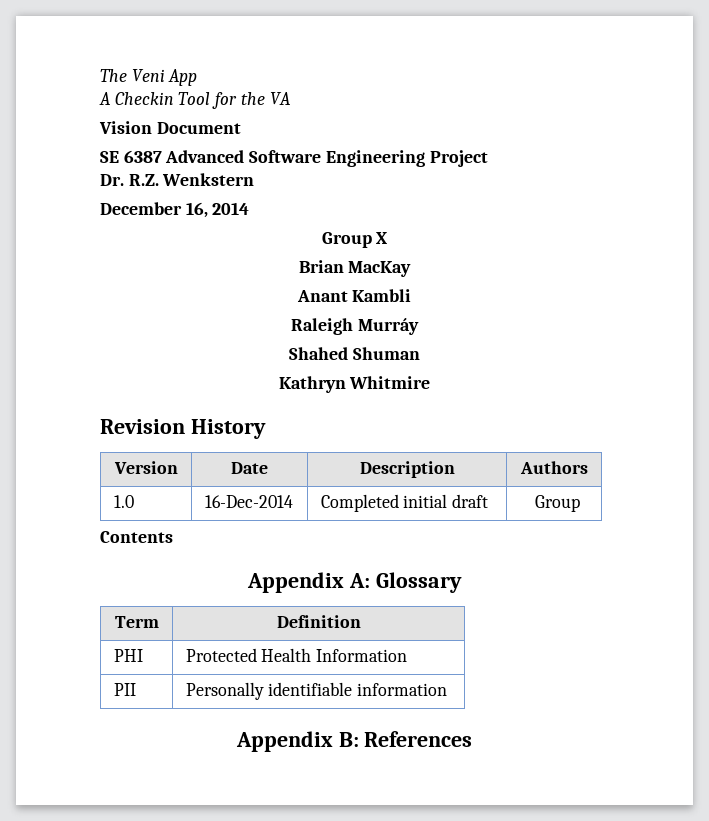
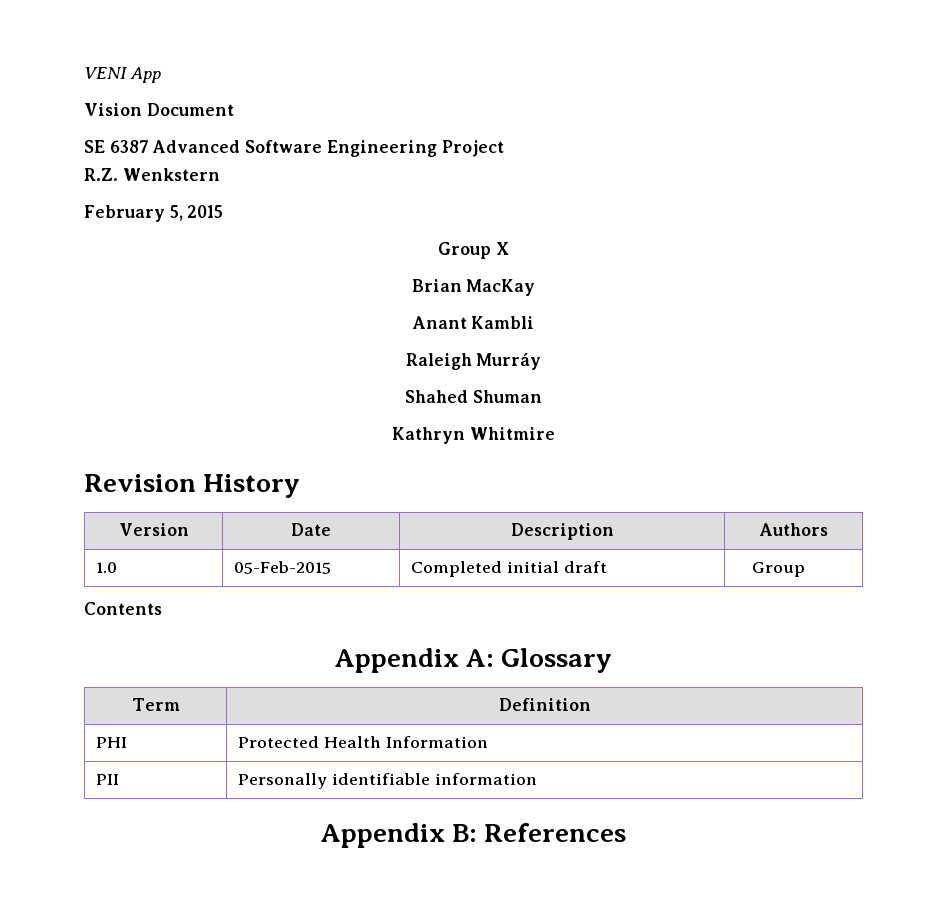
[100,69,165,82] The Veni -> [84,67,127,79] VENI
[99,92,291,109] // A Checkin Tool for the VA -> (161, 75) none
[100,174,124,186] Dr. -> (504, 148) none
[100,202,250,218] December 16, 2014 -> [84,205,224,222] February 5, 2015
[204,495,293,508] 16-Dec-2014 -> [234,561,332,574] 05-Feb-2015

